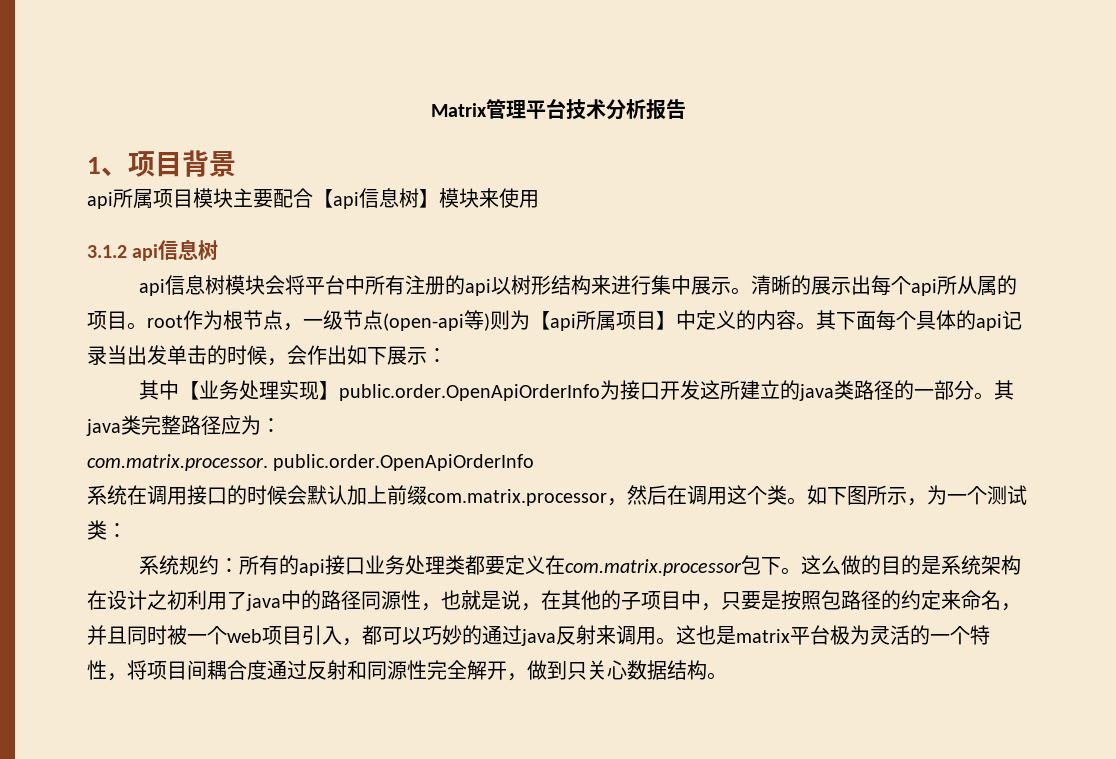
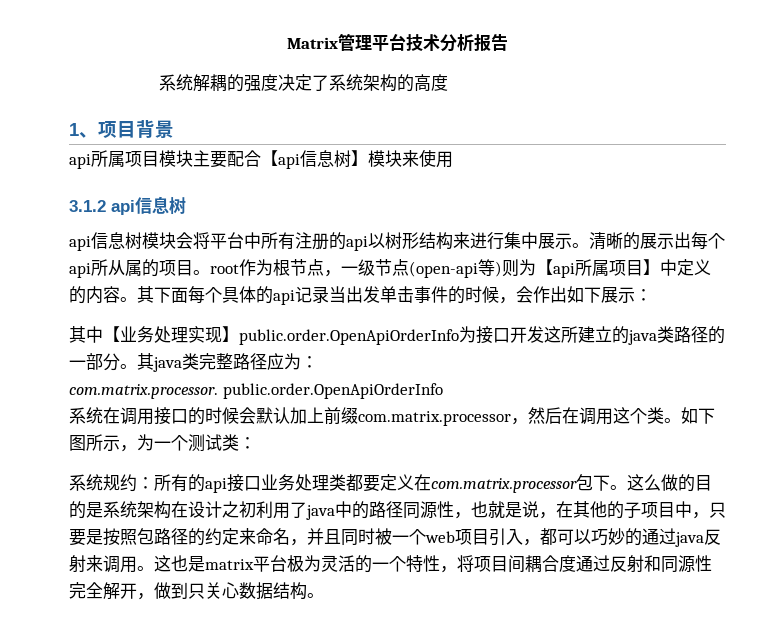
(686, 109) none -> [158,74,448,92] // 系统解耦的强度决定了系统架构的高度
(207, 355) none -> [414,286,448,303] 事件

